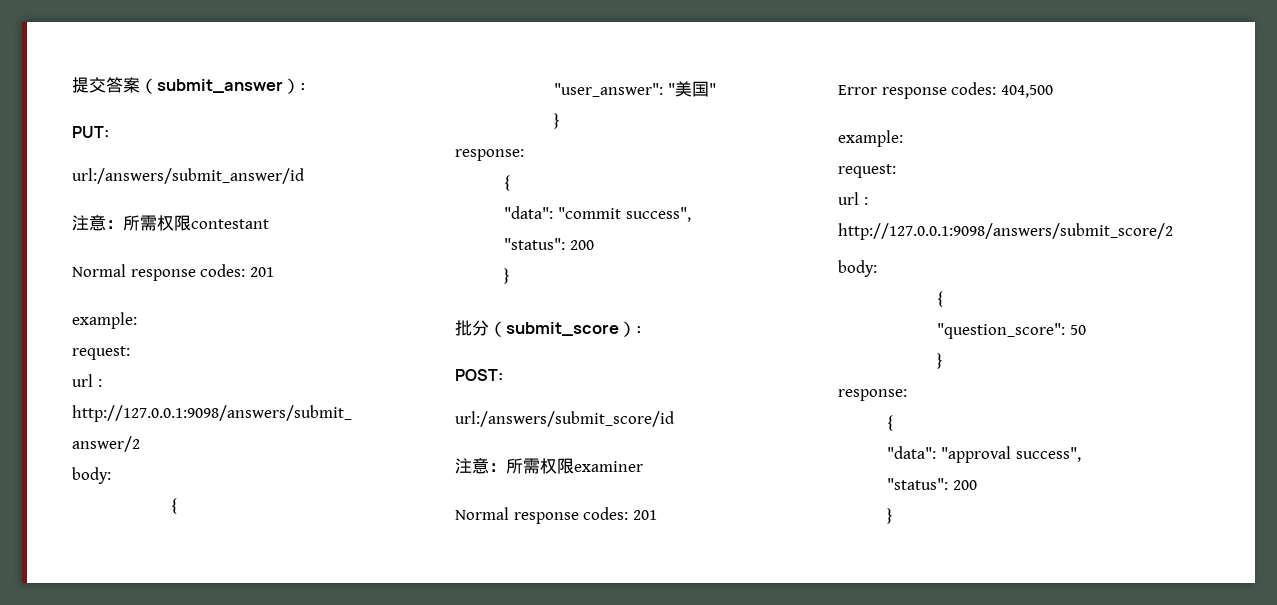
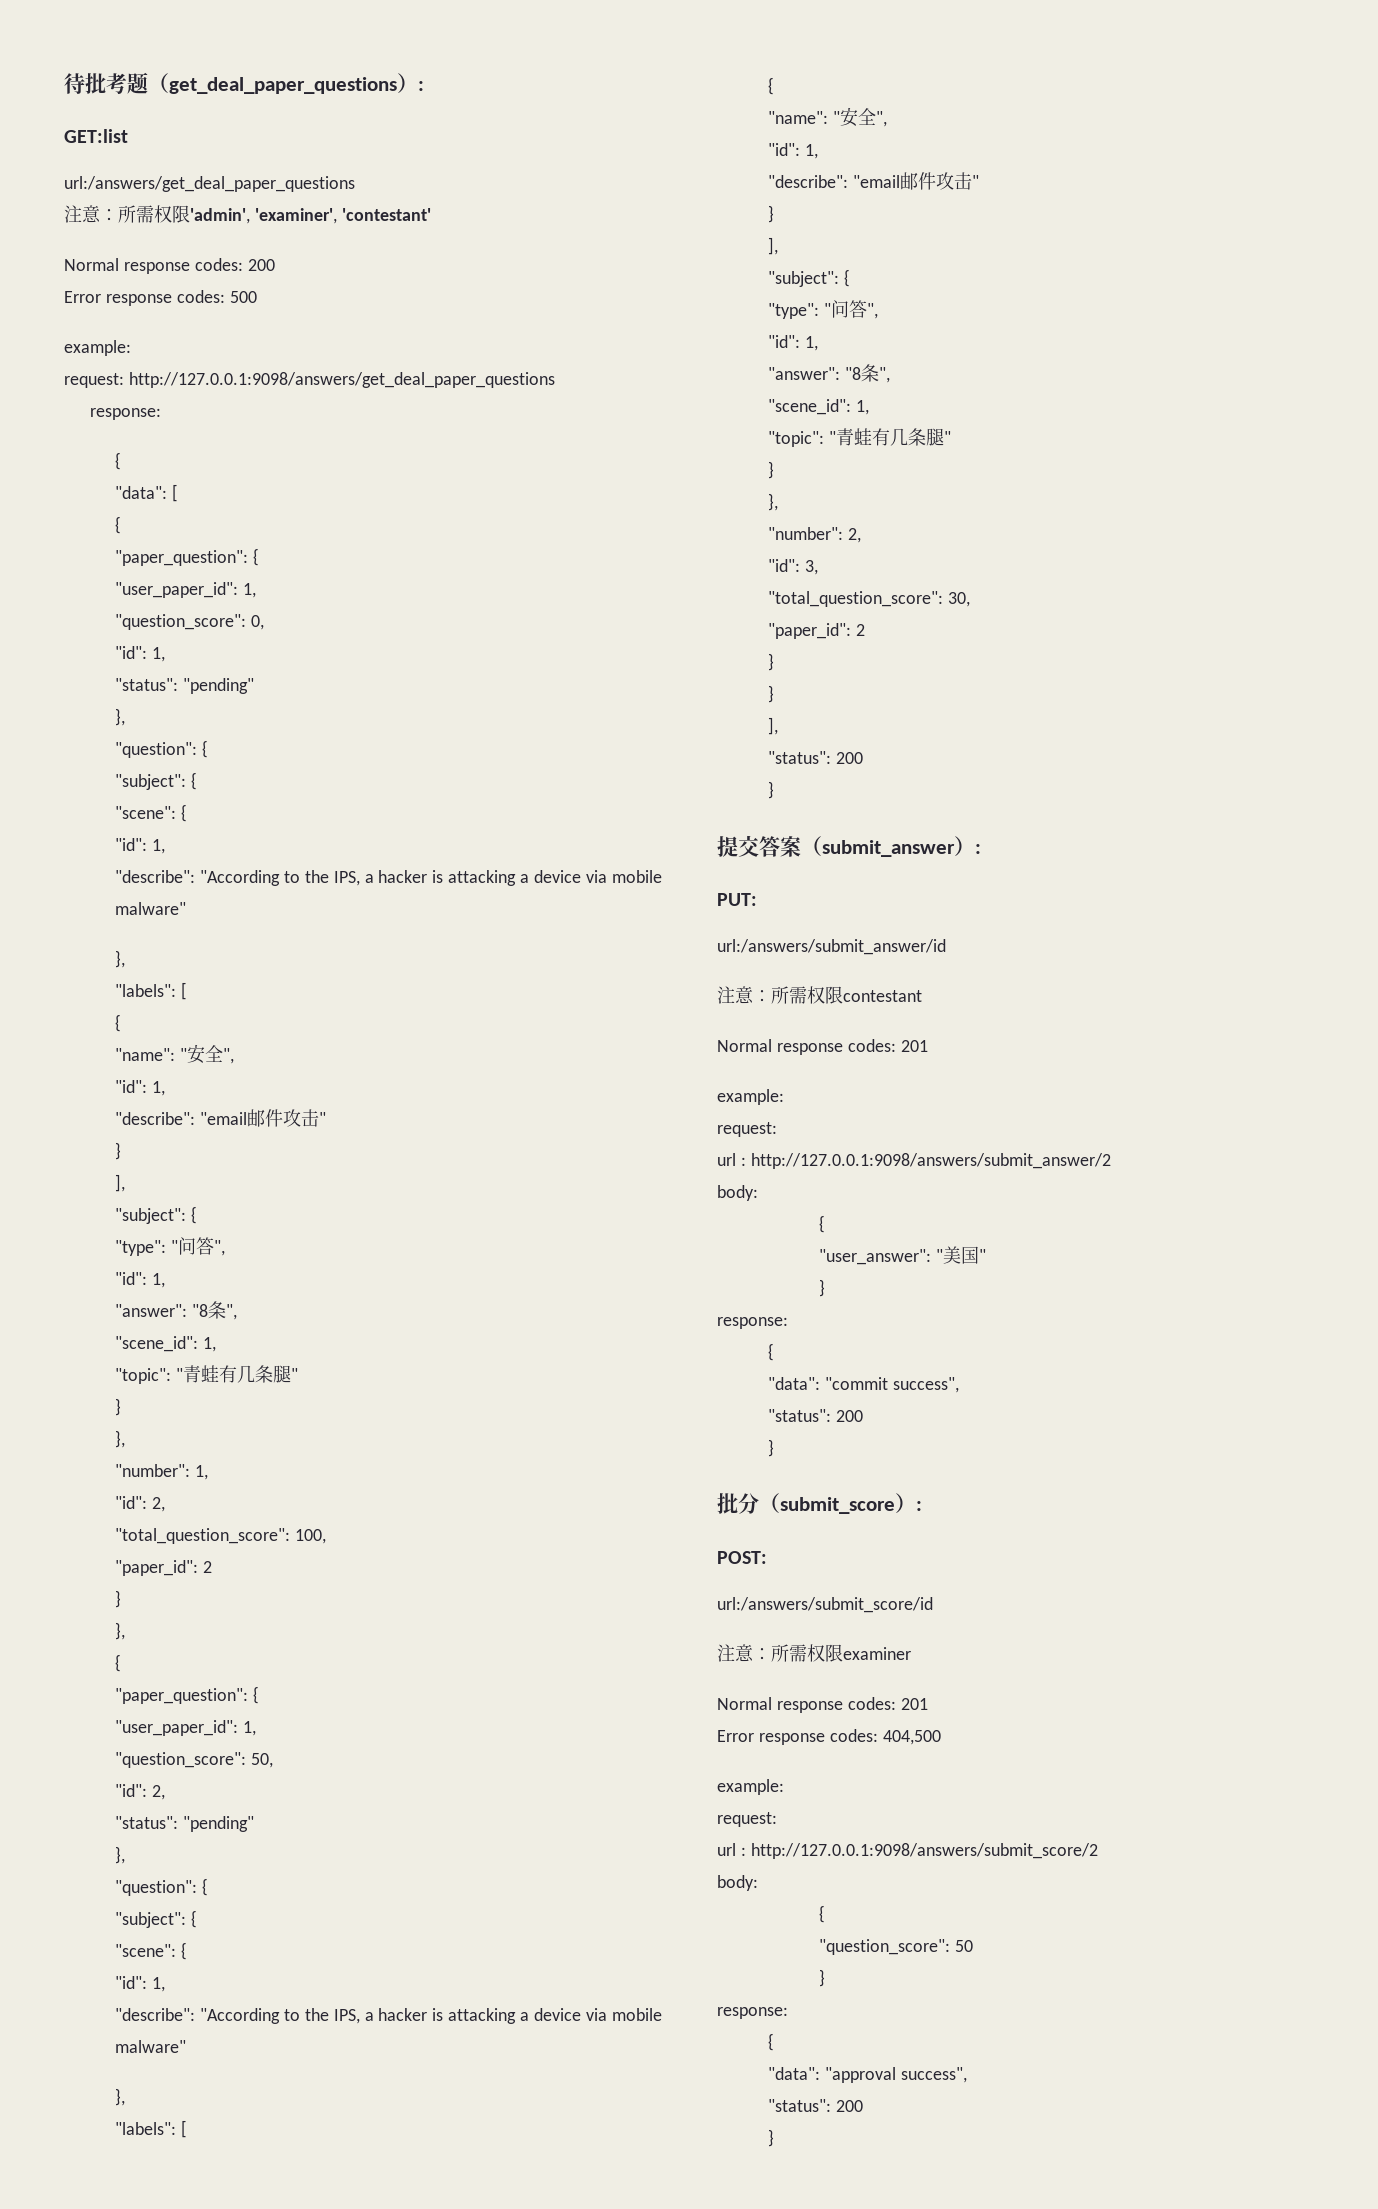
(72, 85) none -> [64,72,424,94] [64,129,128,143] [64,176,355,192] [64,205,431,224] [64,258,275,274] [64,290,257,306] [64,340,131,356] [64,372,555,388] [89,408,161,420] [115,452,122,470] [115,484,179,502] [115,516,122,534] [115,548,260,566] [115,582,257,598] [115,614,265,630] [115,646,166,662] [115,678,255,694] [115,708,126,726] [115,740,209,758] [115,772,198,790] [115,804,188,822] [115,838,166,854] [115,870,662,886] [115,902,187,915] [115,950,126,968] [115,982,188,1000] [115,1014,122,1032] [115,1044,235,1064] [115,1080,166,1096] [115,1109,327,1127] [115,1142,122,1160] [115,1174,126,1192] [115,1206,198,1224] [115,1237,226,1256] [115,1272,166,1288] [115,1301,238,1320] [115,1336,217,1352] [115,1365,299,1384] [115,1398,122,1416] [115,1430,126,1448] [115,1464,209,1480] [115,1496,166,1512] [115,1528,327,1544] [115,1560,213,1576] [115,1590,122,1608] [115,1622,126,1640] [115,1654,122,1672] [115,1686,260,1704] [115,1720,257,1736] [115,1752,274,1768] [115,1784,166,1800] [115,1816,255,1832] [115,1846,126,1864] [115,1878,209,1896] [115,1910,198,1928] [115,1942,188,1960] [115,1976,166,1992] [115,2008,662,2024] [115,2040,187,2053] [115,2088,126,2106] [115,2120,188,2138] [768,77,775,95] [768,107,888,127] [768,143,819,159] [768,172,980,190] [768,205,775,223] [768,237,779,255] [768,269,851,287] [768,300,879,319] [768,335,819,351] [768,364,891,383] [768,399,870,415] [768,428,952,447] [768,461,775,479] [768,493,779,511] [768,527,862,543] [768,559,819,575] [768,591,971,607] [768,623,866,639] [768,653,775,671] [768,685,775,703] [768,717,779,735] [768,751,864,764] [768,781,775,799] 待批考题（get_deal_paper_questions）: // GET:list // url:/answers/get_deal_paper_questions // 注意：所需权限'admin', 'examiner', 'contestant' // Normal response codes: 200 // Error response codes: 500 // example: // request: http://127.0.0.1:9098/answers/get_deal_paper_questions // response: // { // "data": [ // { // "paper_question": { // "user_paper_id": 1, // "question_score": 0, // "id": 1, // "status": "pending" // }, // "question": { // "subject": { // "scene": { // "id": 1, // "describe": "According to the IPS, a hacker is attacking a device via mobile malware" // }, // "labels": [ // { // "name": "安全", // "id": 1, // "describe": "email邮件攻击" // } // ], // "subject": { // "type": "问答", // "id": 1, // "answer": "8条", // "scene_id": 1, // "topic": "青蛙有几条腿" // } // }, // "number": 1, // "id": 2, // "total_question_score": 100, // "paper_id": 2 // } // }, // { // "paper_question": { // "user_paper_id": 1, // "question_score": 50, // "id": 2, // "status": "pending" // }, // "question": { // "subject": { // "scene": { // "id": 1, // "describe": "According to the IPS, a hacker is attacking a device via mobile malware" // }, // "labels": [ // { // "name": "安全", // "id": 1, // "describe": "email邮件攻击" // } // ], // "subject": { // "type": "问答", // "id": 1, // "answer": "8条", // "scene_id": 1, // "topic": "青蛙有几条腿" // } // }, // "number": 2, // "id": 3, // "total_question_score": 30, // "paper_id": 2 // } // } // ], // "status": 200 // } //

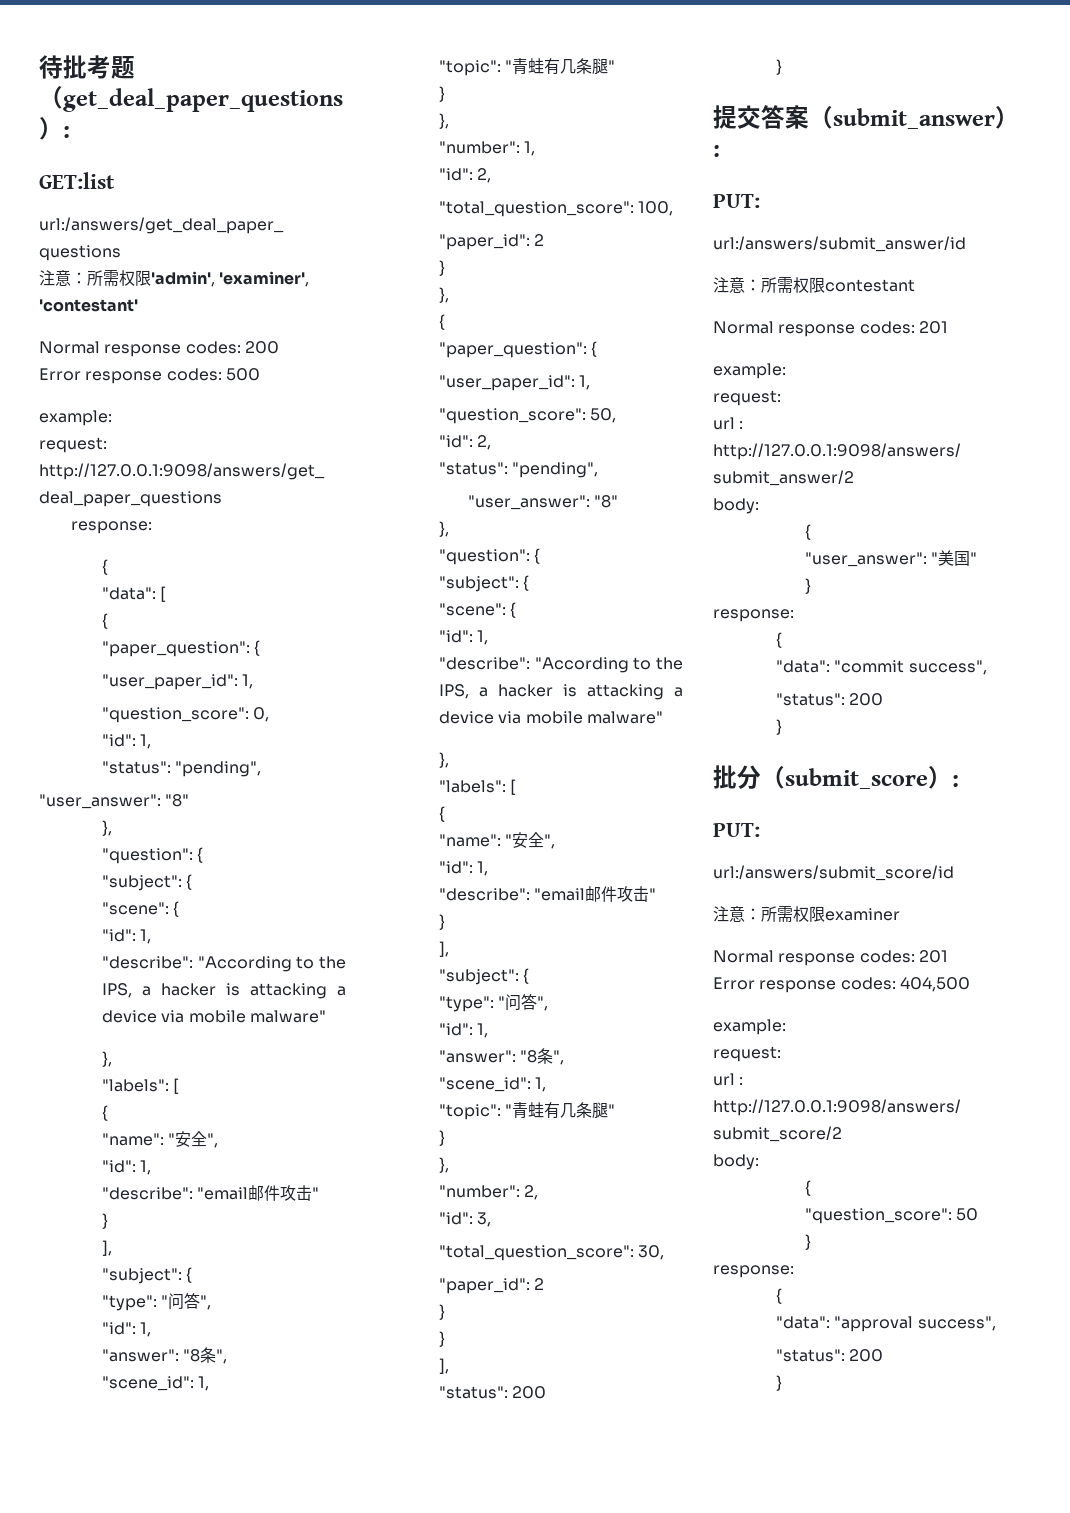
[183,678,255,694] "pending" -> [175,761,262,777] [39,794,190,809] "pending", // "user_answer": "8"
[183,1816,255,1832] "pending" -> [512,462,599,478] [468,495,619,510] "pending", // "user_answer": "8"
[717,1551,767,1564] POST: -> [713,823,760,837] PUT:

